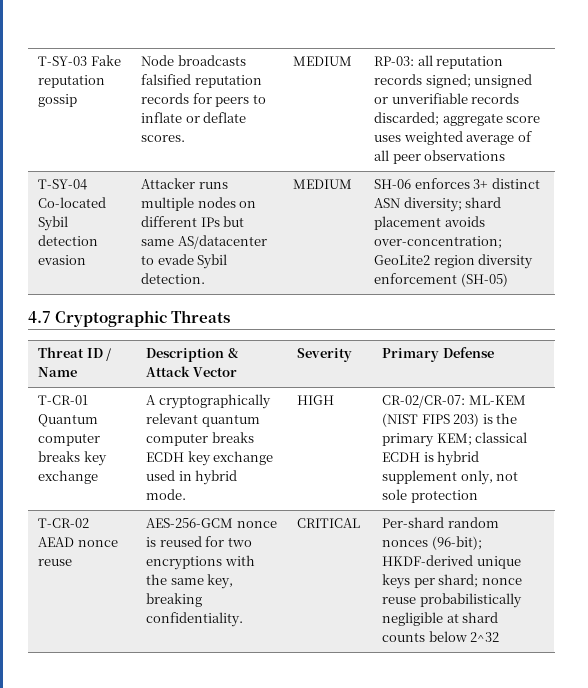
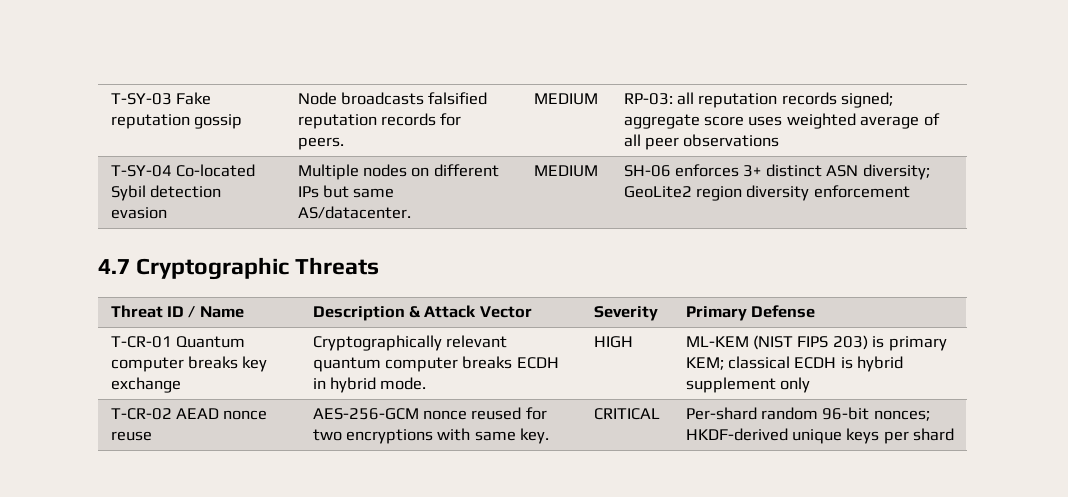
[215,94,266,107] [141,112,247,123] [141,135,186,142] peers to inflate or deflate scores. -> [297,137,344,150] peers.
[474,74,533,88] [374,93,520,104] [374,112,440,126] unsigned or unverifiable records discarded; -> (894, 100) none
[141,178,228,189] [141,197,195,211] Attacker runs multiple -> [297,164,359,180] Multiple
[177,235,267,249] [141,254,228,269] [141,273,206,284] AS/datacenter to evade Sybil detection. -> [297,206,411,219] AS/datacenter.
[465,197,502,208] [374,216,485,230] [374,236,503,249] shard placement avoids over-concentration; -> (930, 172) none
[460,273,508,287] (SH-05) -> (910, 191) none
[146,394,271,409] A cryptographically -> [312,335,442,351] Cryptographically
[187,451,274,466] [146,470,176,481] key exchange used -> (559, 363) none
[382,395,466,408] CR-02/CR-07: -> (633, 342) none
[496,413,518,424] the -> (885, 342) none
[460,470,519,485] [382,489,478,503] only, not sole protection -> [779,377,810,393] only
[146,537,157,547] is -> (467, 415) none
[146,574,234,589] [146,593,203,607] [146,612,244,627] the same key, breaking confidentiality. -> [474,428,550,444] same key.
[382,536,482,550] nonces (96-bit); -> [822,407,930,421] 96-bit nonces;
[438,574,522,588] [382,593,522,608] [382,612,499,626] [382,631,500,642] shard; nonce reuse probabilistically negligible at shard counts below 2^32 -> [913,428,955,441] shard

